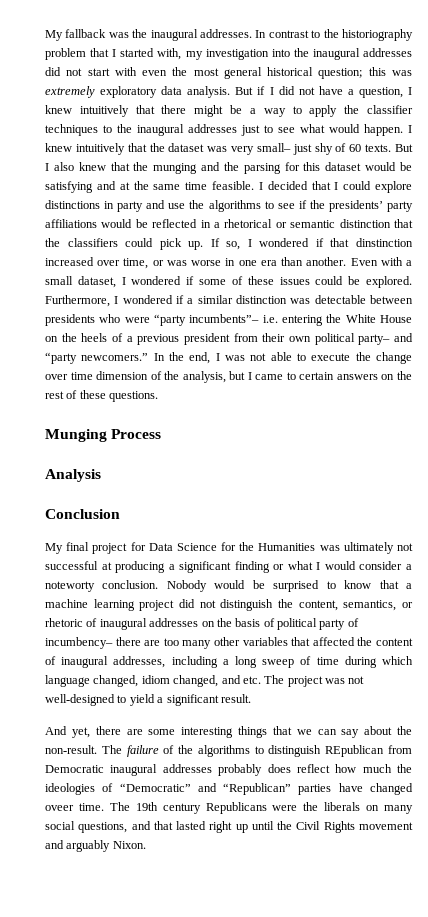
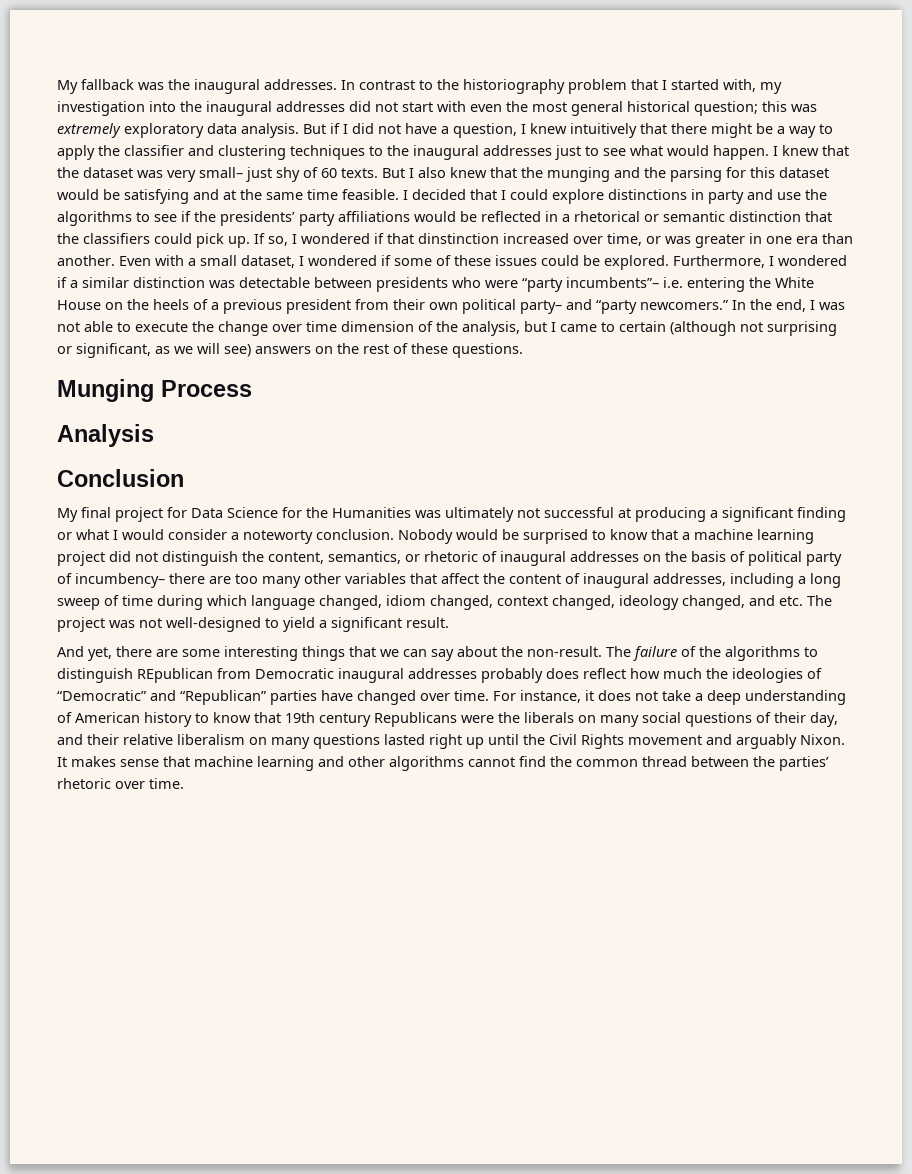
(413, 109) none -> [188,145,286,160] and clustering
[75,143,125,155] intuitively -> (819, 150) none
[191,260,222,266] worse -> [695,234,745,248] greater
(335, 376) none -> [670,321,837,336] [57,343,251,358] (although not surprising or significant, as we will see)
[312,637,355,646] affected -> [441,573,479,584] affect
(219, 681) none -> [497,595,745,610] context changed, ideology changed,
[45,802,130,811] oveer time. The -> [420,690,846,705] [57,712,281,727] over time. For instance, it does not take a deep understanding of American history to know that
[78,821,173,833] questions, and that -> [685,712,838,727] [57,734,380,749] questions of their day, and their relative liberalism on many questions
(146, 845) none -> [57,756,829,771] [57,778,184,789] It makes sense that machine learning and other algorithms cannot find the common thread between the parties’ rhetoric over time.

